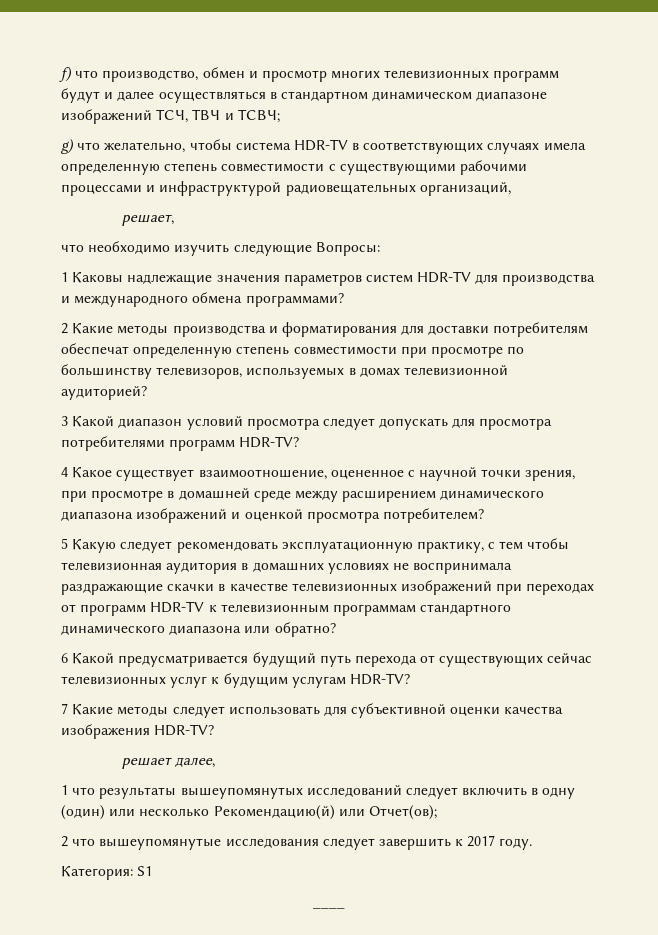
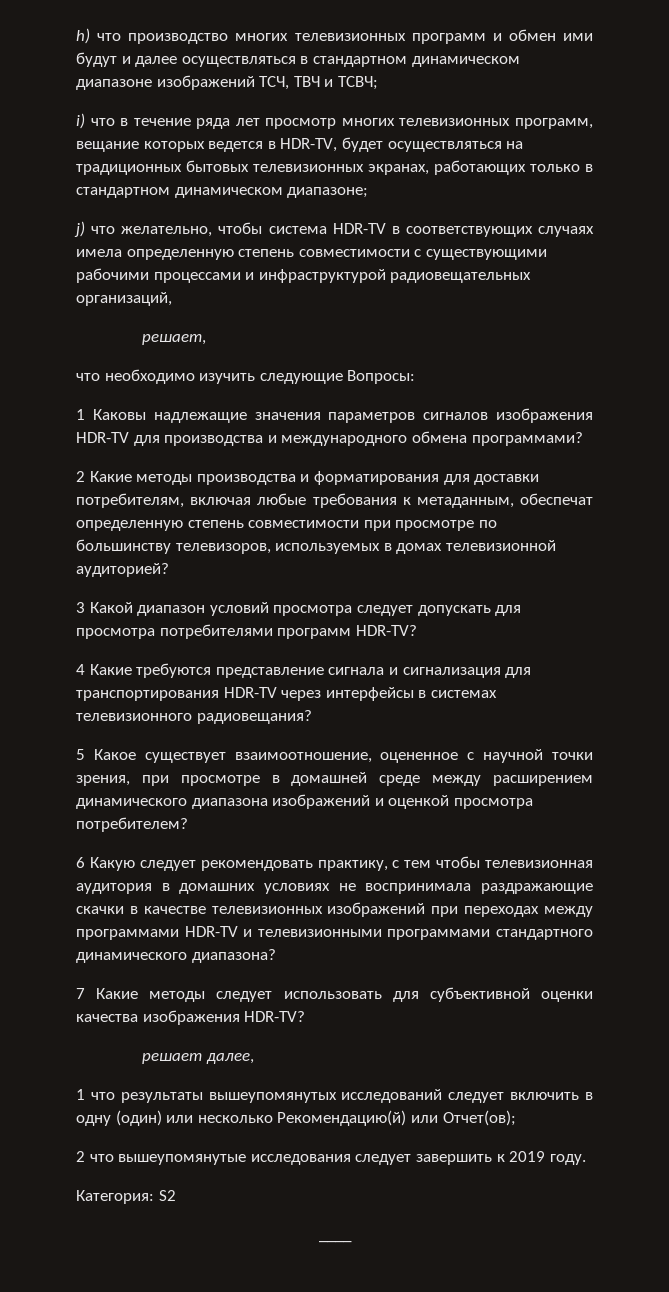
[59,67,560,82] f) что производство, обмен и просмотр многих телевизионных программ -> [76,28,593,44] h) что производство многих телевизионных программ и обмен ими
[61,139,74,154] g) -> [76,113,593,129] [76,137,524,152] [76,160,593,175] [76,187,369,198] [74,221,85,237] i) что в течение ряда лет просмотр многих телевизионных программ, вещание которых ведется в HDR-TV, будет осуществляться на традиционных бытовых телевизионных экранах, работающих только в стандартном динамическом диапазоне; // j)
[365,274,413,283] систем -> [423,408,593,423] сигналов изображения
[493,322,589,337] потребителям -> [76,493,514,508] потребителям, включая любые требования к метаданным,
(68, 472) none -> [89,663,532,678] [76,687,497,701] [76,710,312,724] [76,749,85,760] Какие требуются представление сигнала и сигнализация для транспортирования HDR-TV через интерфейсы в системах телевизионного радиовещания? // 5
[61,538,68,549] 5 -> [76,857,85,868] 6
[281,541,413,553] эксплуатационную -> (313, 865) none
[61,601,512,616] [61,622,336,637] [61,652,593,667] [61,673,410,688] от программ HDR-TV к телевизионным программам стандартного динамического диапазона или обратно? // 6 Какой предусматривается будущий путь перехода от существующих сейчас телевизионных услуг к будущим услугам HDR-TV? -> [544,906,593,917] [76,926,593,940] [76,949,276,963] между программами HDR-TV и телевизионными программами стандартного динамического диапазона?
[467,835,496,847] 2017 -> [509,1151,546,1162] 2019
[137,866,153,876] S1 -> [158,1190,176,1201] S2

